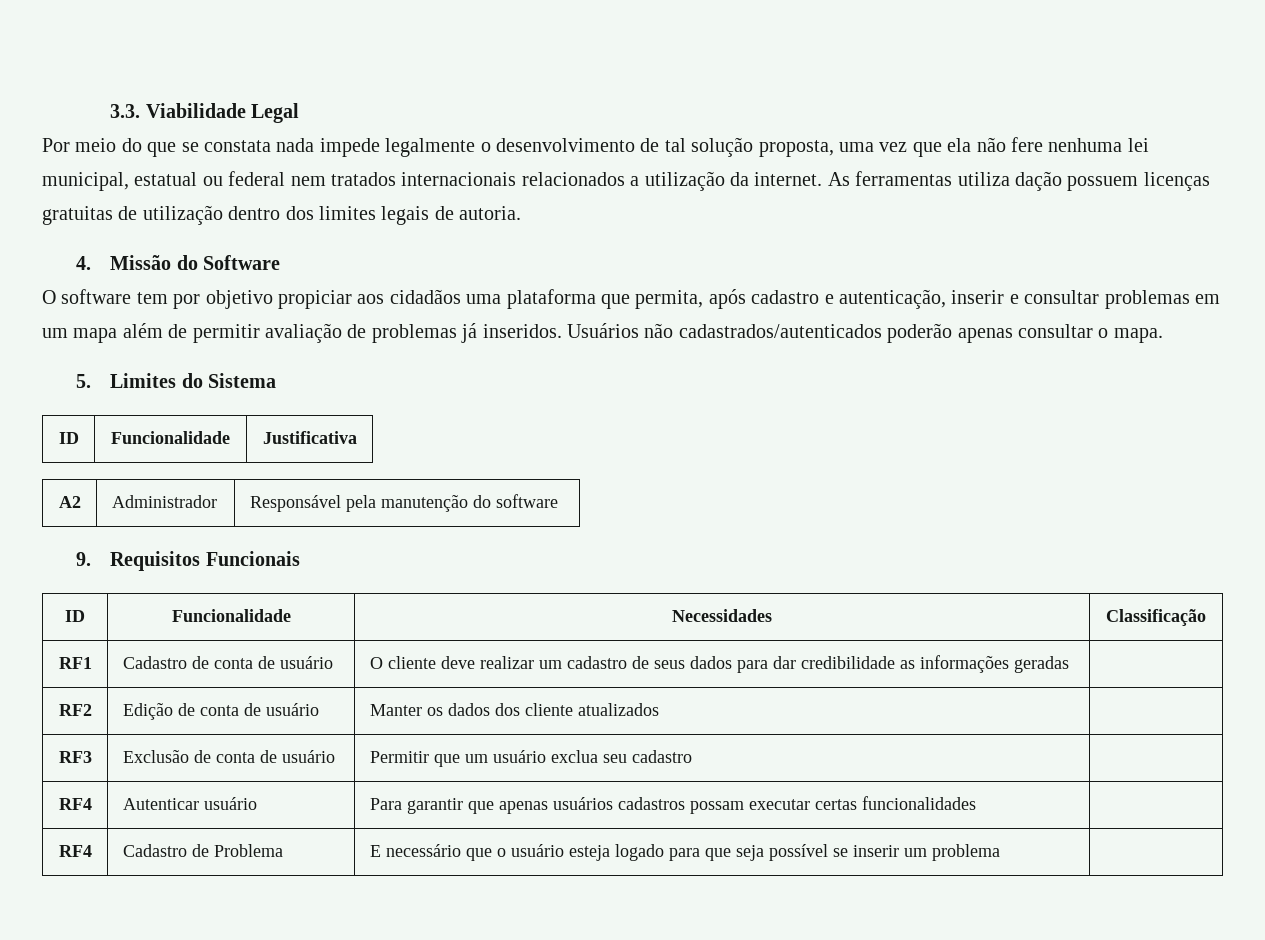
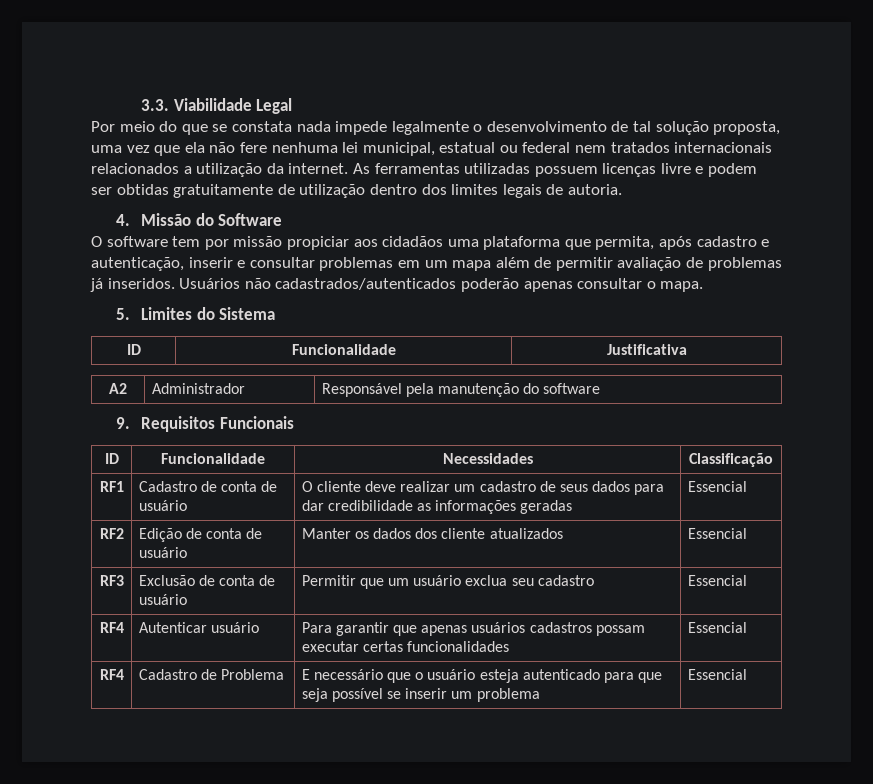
[957,171,1210,191] [42,206,113,225] utiliza dação possuem licenças gratuitas -> [464,163,758,177] [91,184,274,198] utilizadas possuem licenças livre e podem ser obtidas gratuitamente
[205,290,273,309] objetivo -> [233,236,283,247] missão
(1069, 664) none -> [687,481,747,492] Essencial
(659, 709) none -> [687,528,747,539] Essencial
(692, 756) none -> [687,575,747,586] Essencial
(976, 803) none -> [687,622,747,633] Essencial
[614,844,664,861] logado -> [522,669,600,680] autenticado
(1000, 852) none -> [687,669,747,680] Essencial

